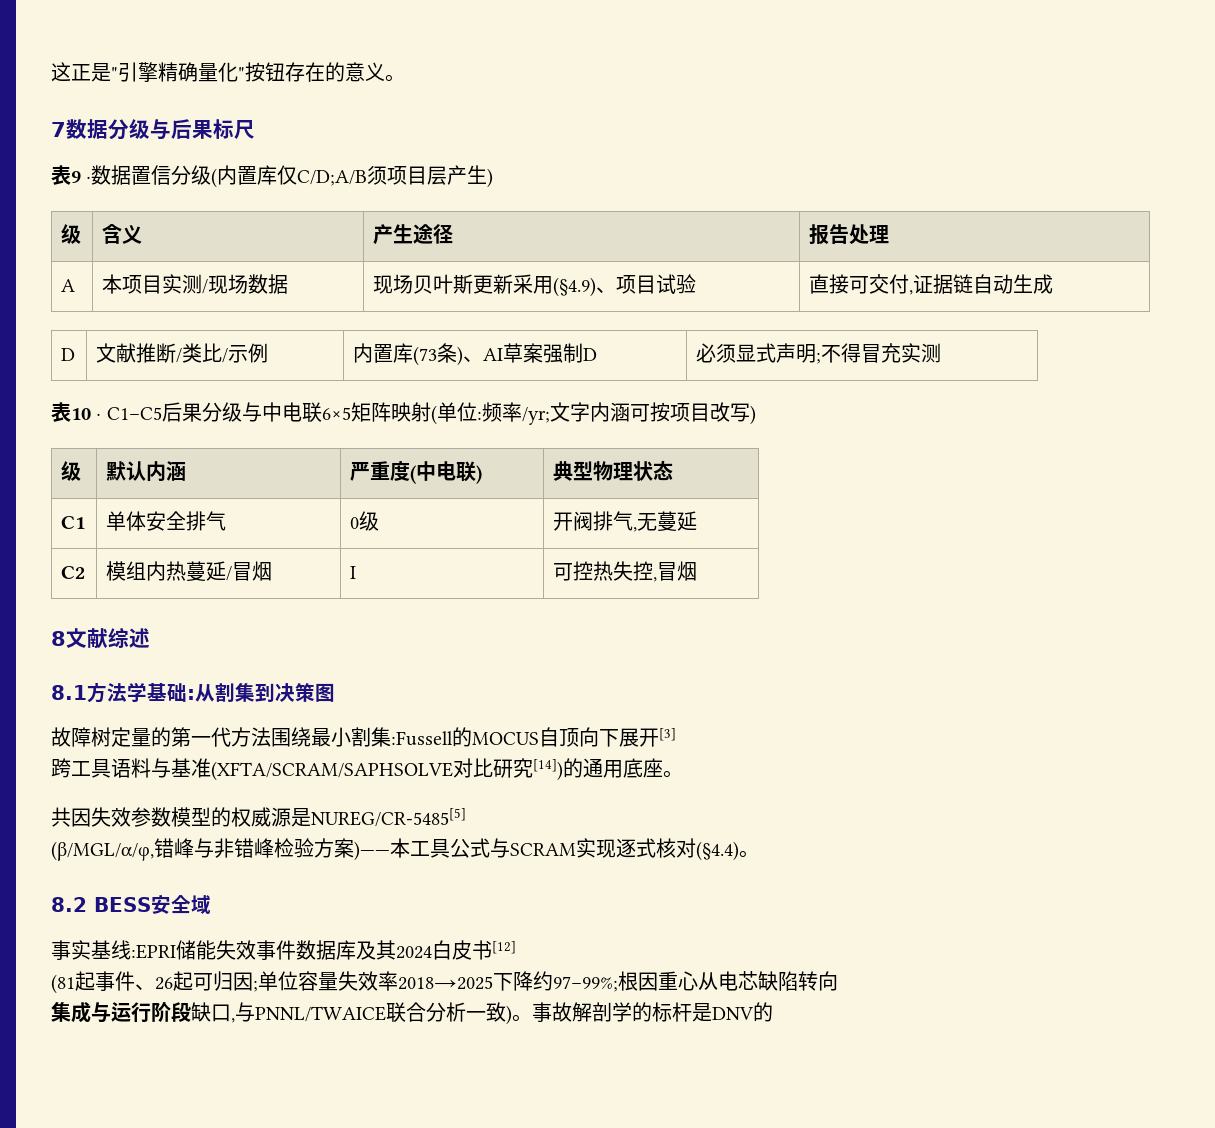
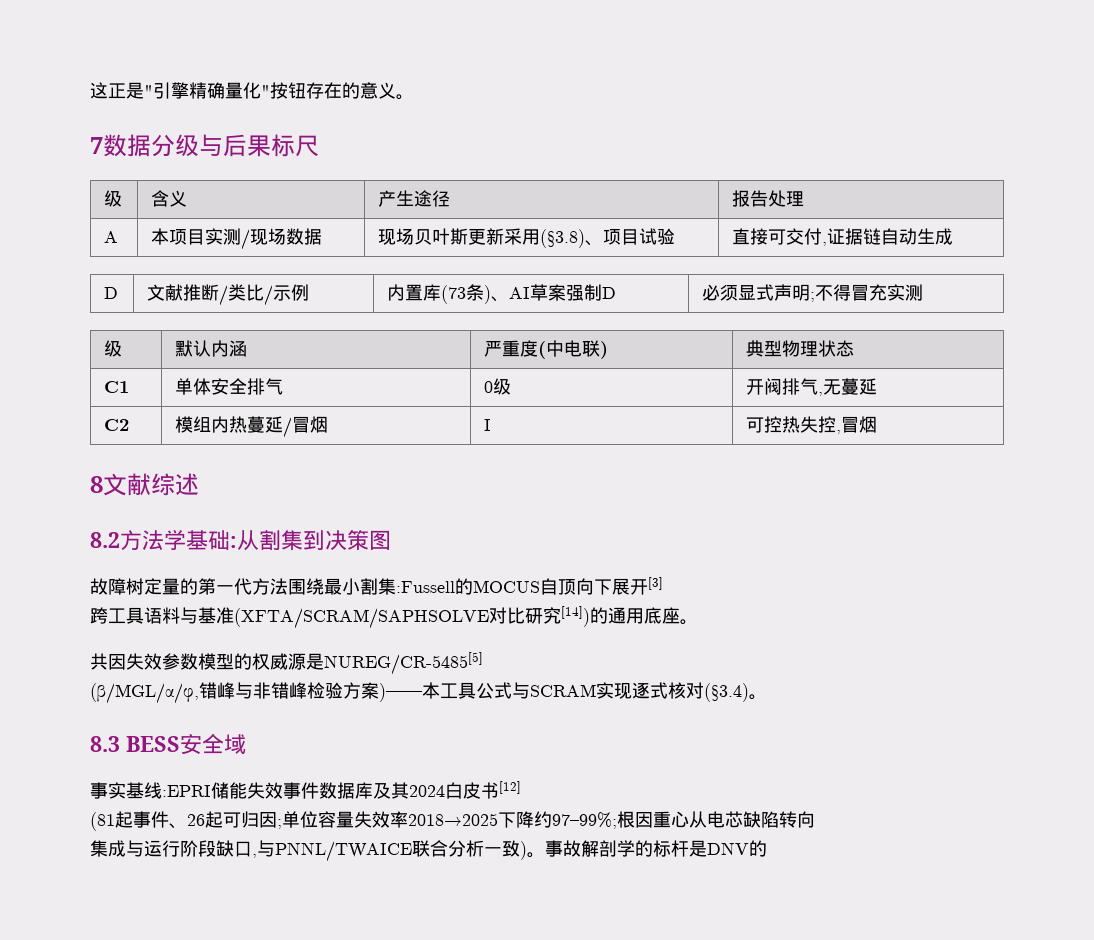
[51,165,494,188] // 表9 ·数据置信分级(内置库仅C/D;A/B须项目层产生) -> (319, 146) none
[553,277,597,297] (§4.9) -> [540,229,586,248] (§3.8)
[51,402,756,425] // 表10 · C1–C5后果分级与中电联6×5矩阵映射(单位:频率/yr;文字内涵可按项目改写) -> (924, 292) none
[51,685,87,700] 8.1 -> [90,532,120,548] 8.2
[696,841,759,861] [51,897,87,912] (§4.4)。 // 8.2 -> [704,683,767,702] [90,736,120,752] (§3.4)。 // 8.3

